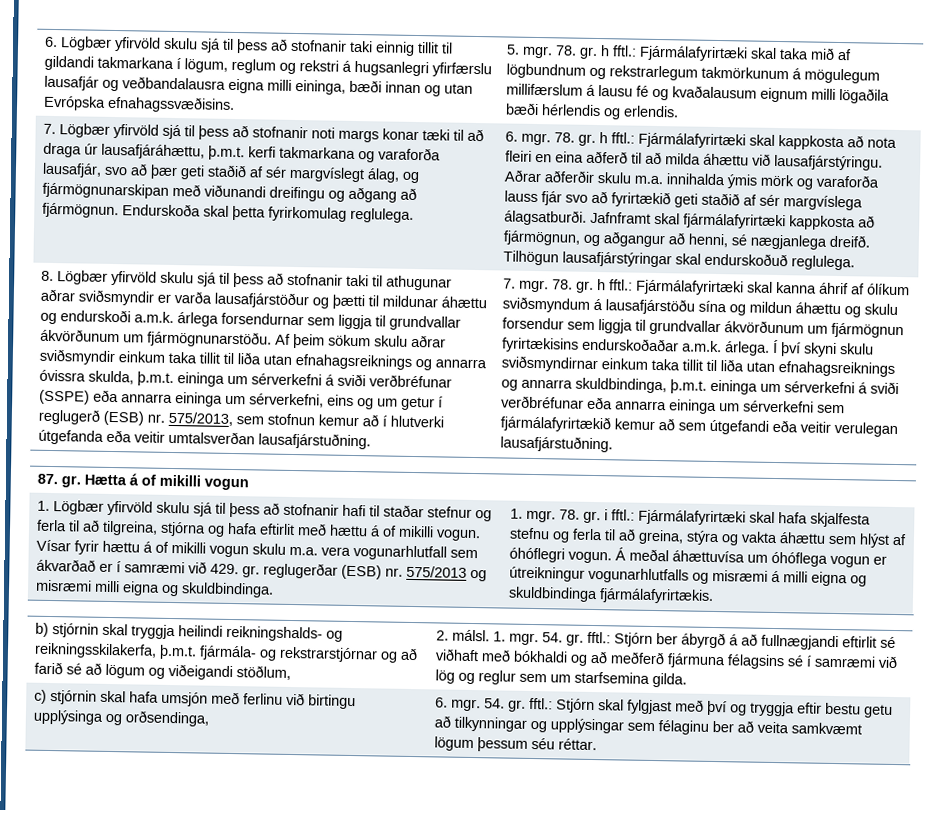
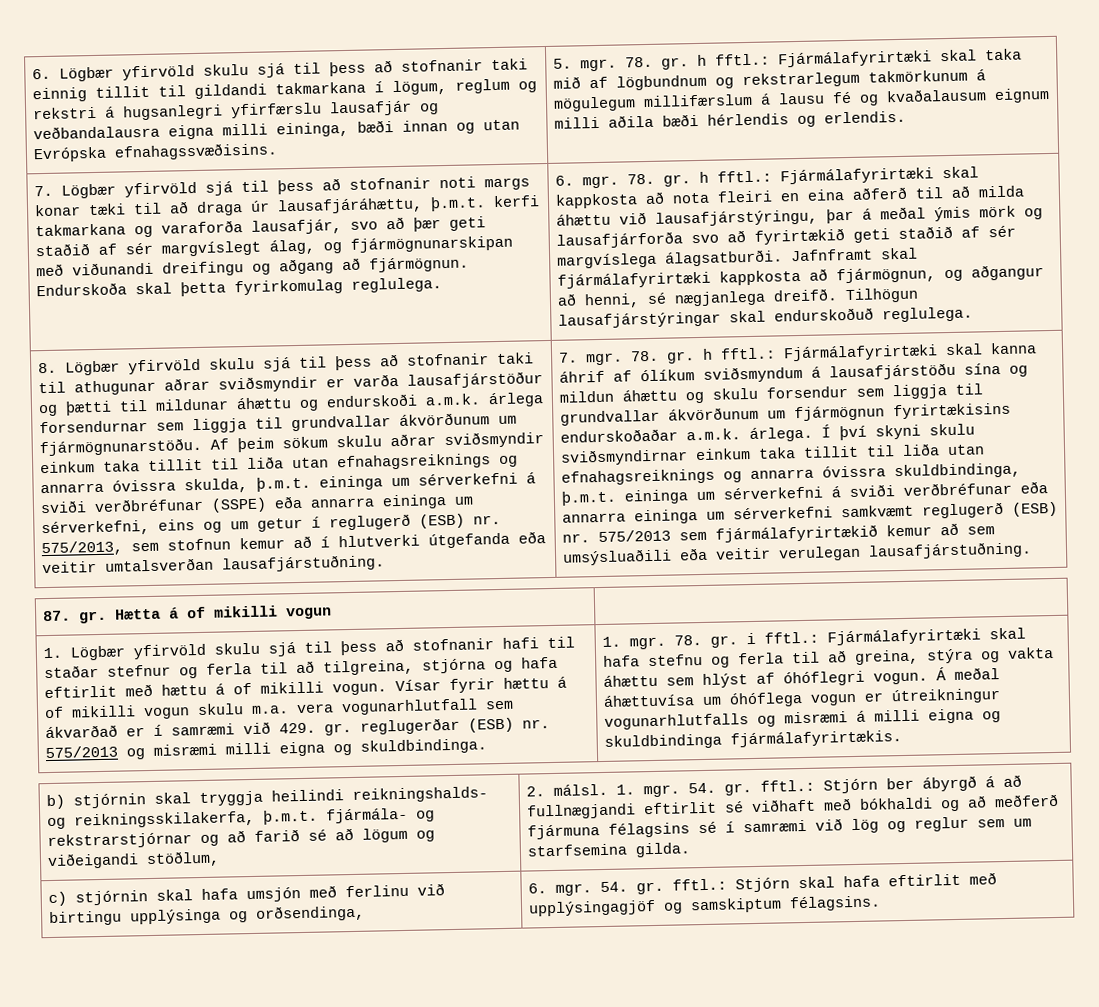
[838,87,890,104] lögaðila -> [608,114,655,128] aðila
[773,154,883,171] [503,169,879,190] [503,190,562,206] lausafjárstýringu. Aðrar aðferðir skulu m.a. innihalda ýmis mörk og varaforða lauss fjár -> [655,205,1044,227] [556,231,684,249] lausafjárstýringu, þar á meðal ýmis mörk og lausafjárforða
(573, 383) none -> [822,465,887,478] óvissra
(814, 406) none -> [841,501,1059,519] [562,529,672,543] samkvæmt reglugerð (ESB) nr. 575/2013
[708,419,769,435] útgefandi -> [562,548,673,566] umsýsluaðili
[809,512,871,528] skjalfesta -> (641, 661) none
[626,699,893,718] [433,715,862,735] [433,736,597,752] fylgjast með því og tryggja eftir bestu getu að tilkynningar og upplýsingar sem félaginu ber að veita samkvæmt lögum þessum séu réttar. -> [843,872,998,888] [528,895,882,917] hafa eftirlit með upplýsingagjöf og samskiptum félagsins.

